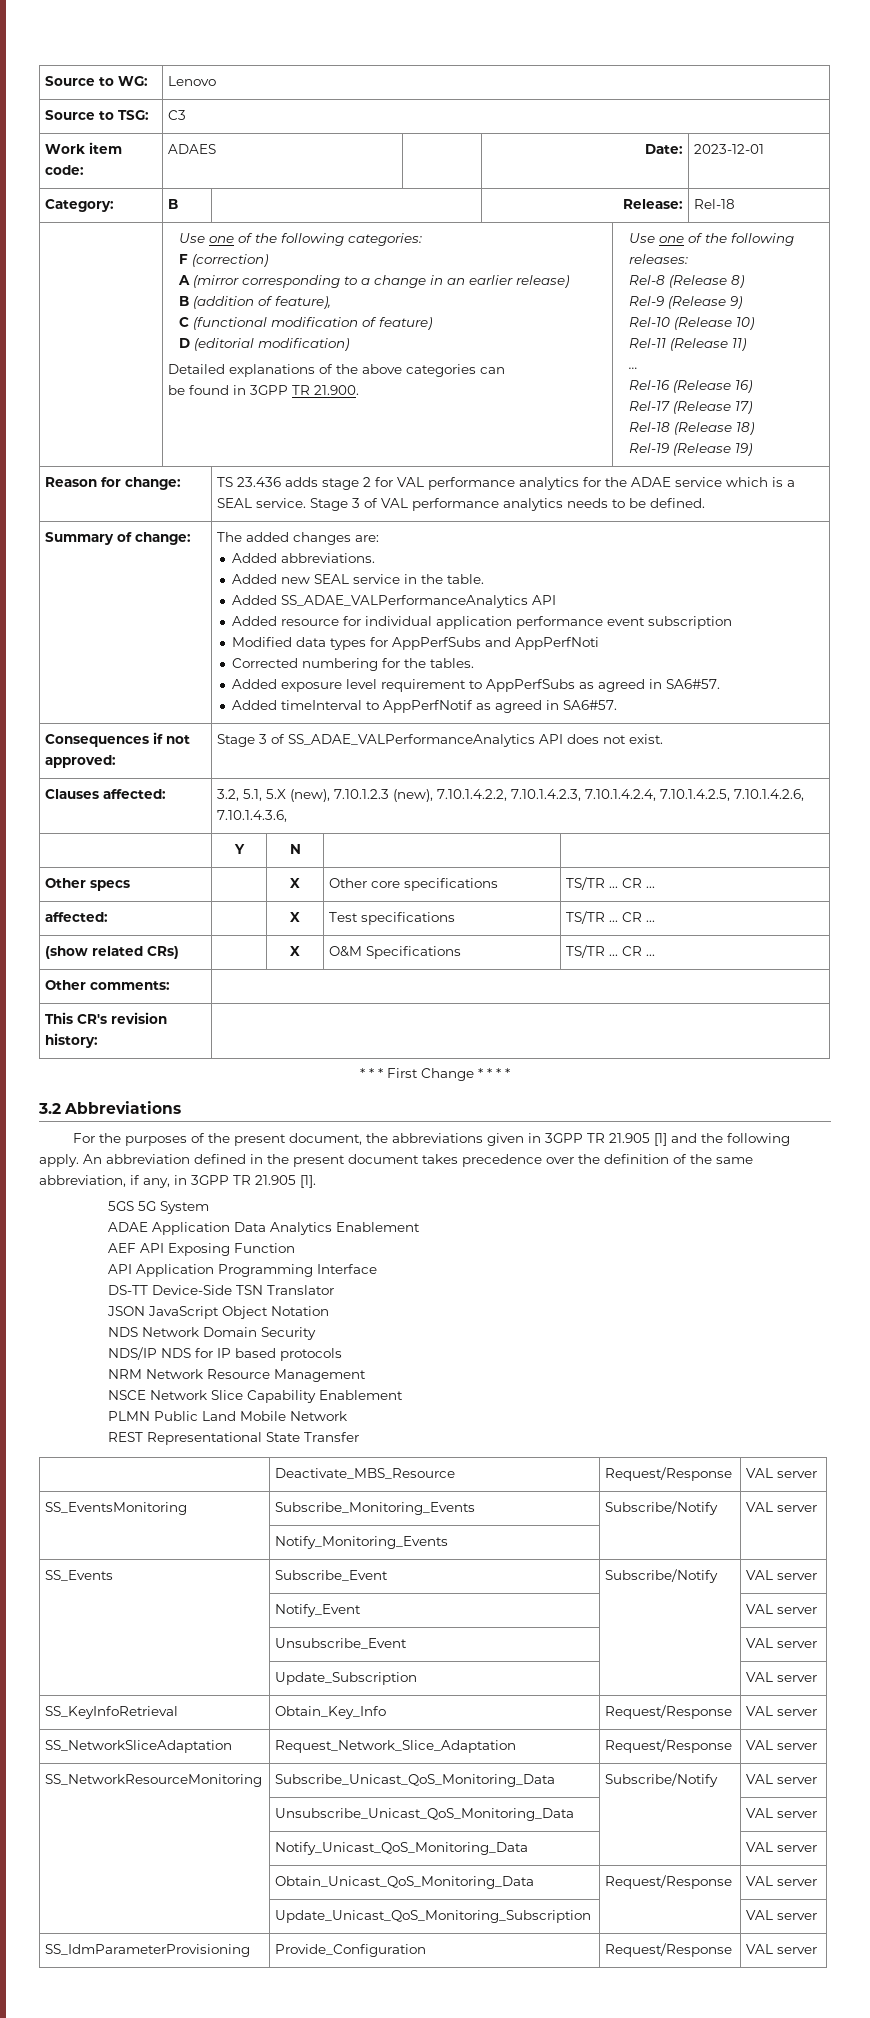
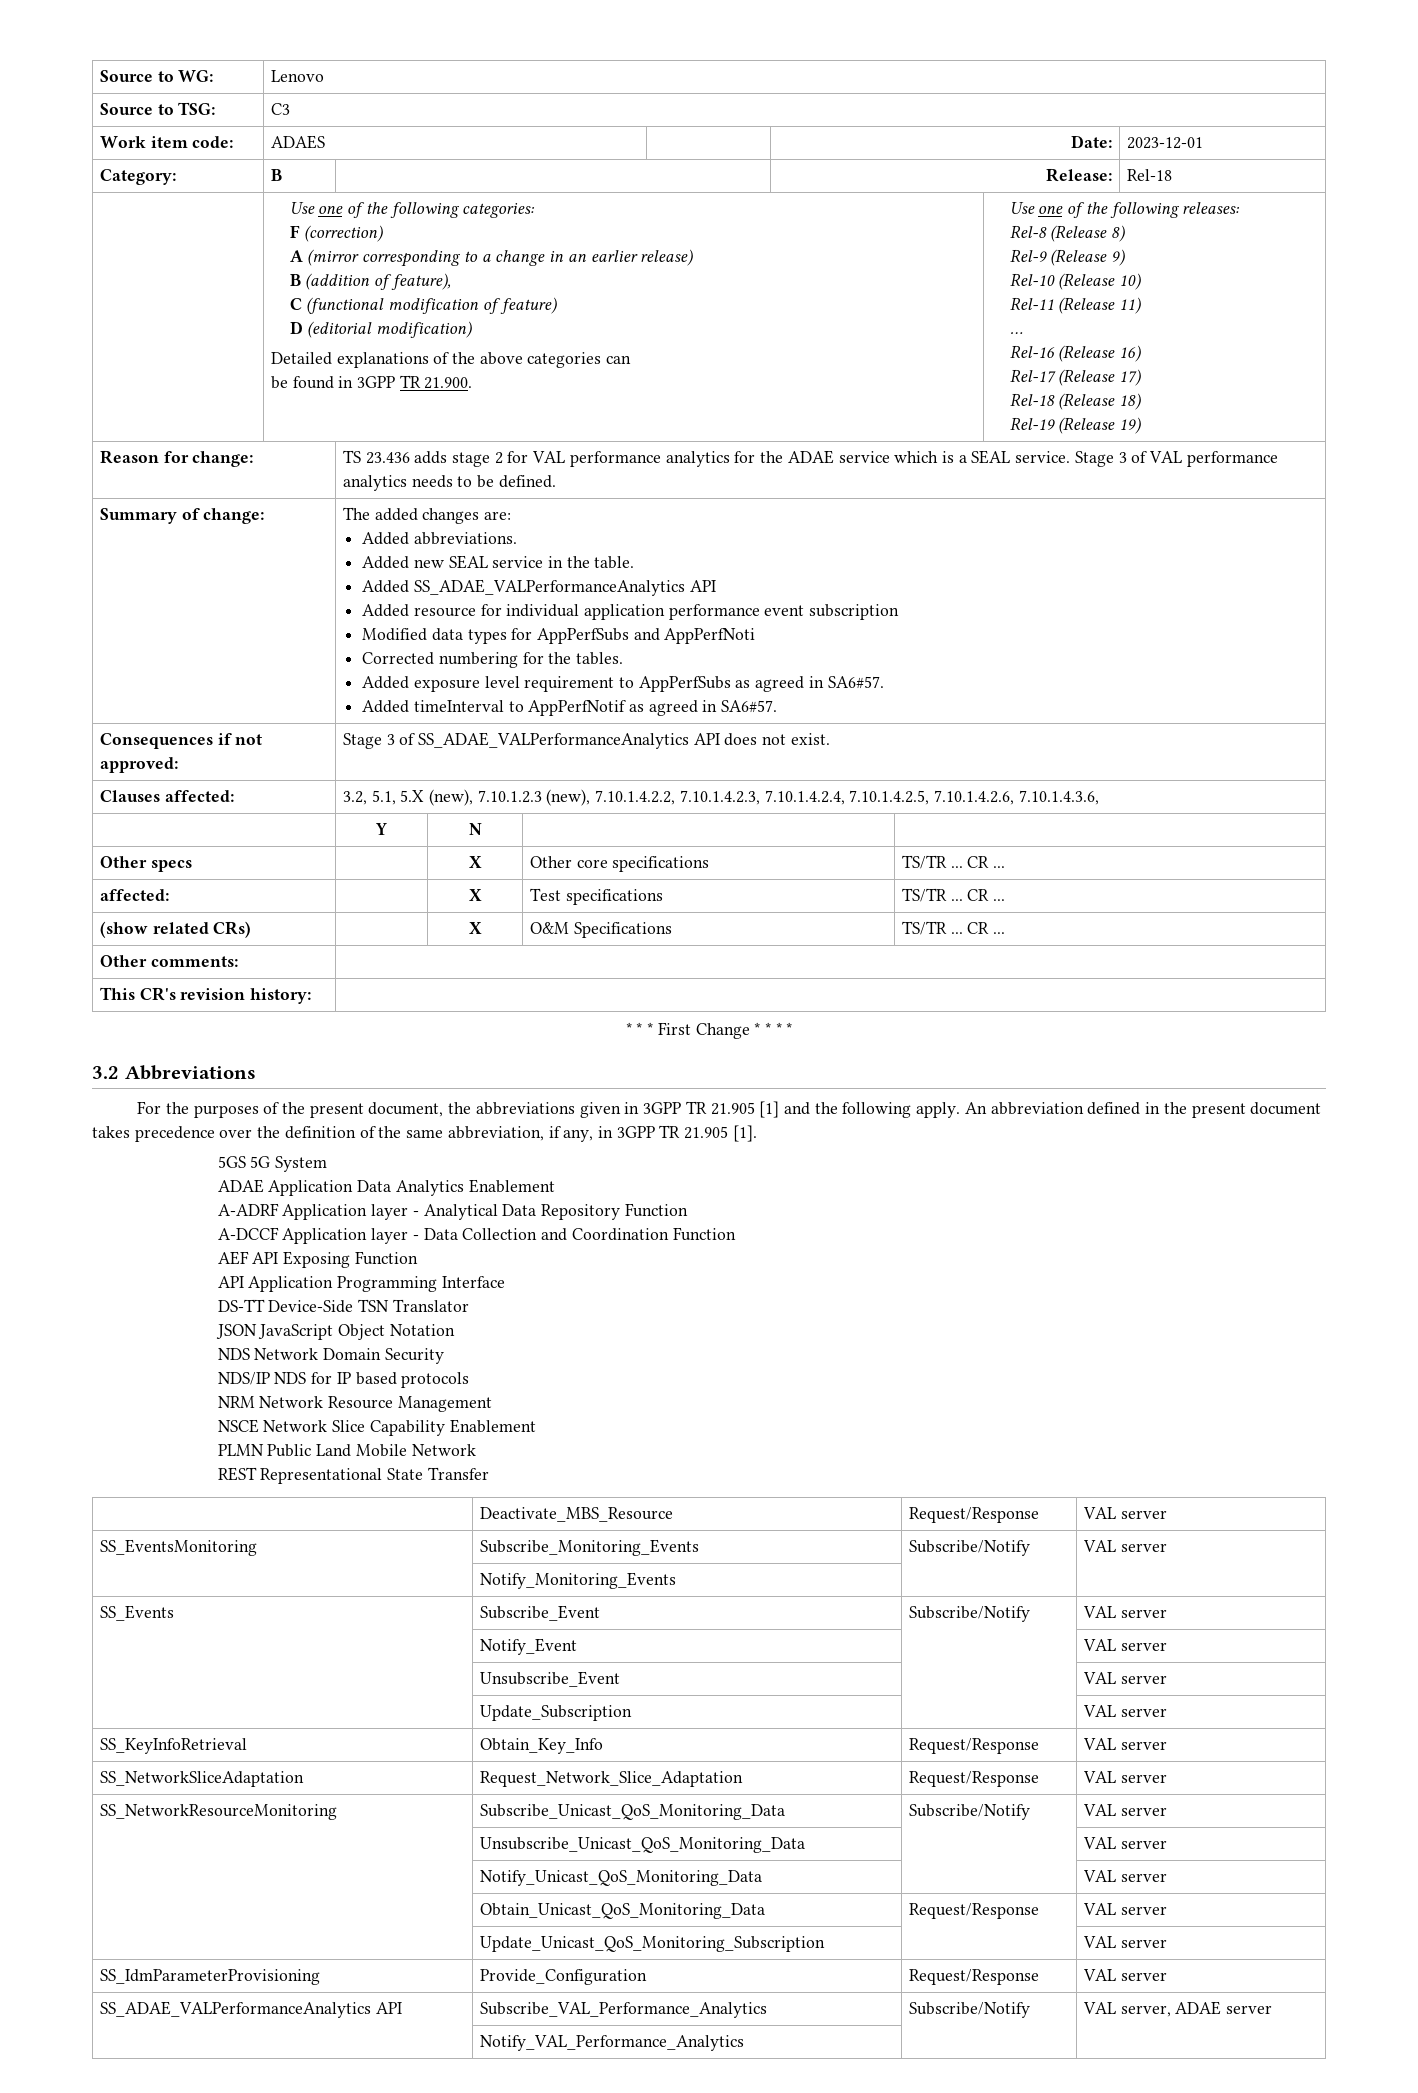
(421, 1227) none -> [217,1203,688,1220] [217,1227,736,1244] // A-ADRF Application layer - Analytical Data Repository Function // A-DCCF Application layer - Data Collection and Coordination Function
(818, 1950) none -> [99,2001,402,2018] [479,2002,767,2018] [908,2002,1030,2018] [1082,2001,1273,2017] [479,2035,744,2051] // SS_ADAE_VALPerformanceAnalytics API | Subscribe_VAL_Performance_Analytics | Subscribe/Notify | VAL server, ADAE server // | Notify_VAL_Performance_Analytics | |

